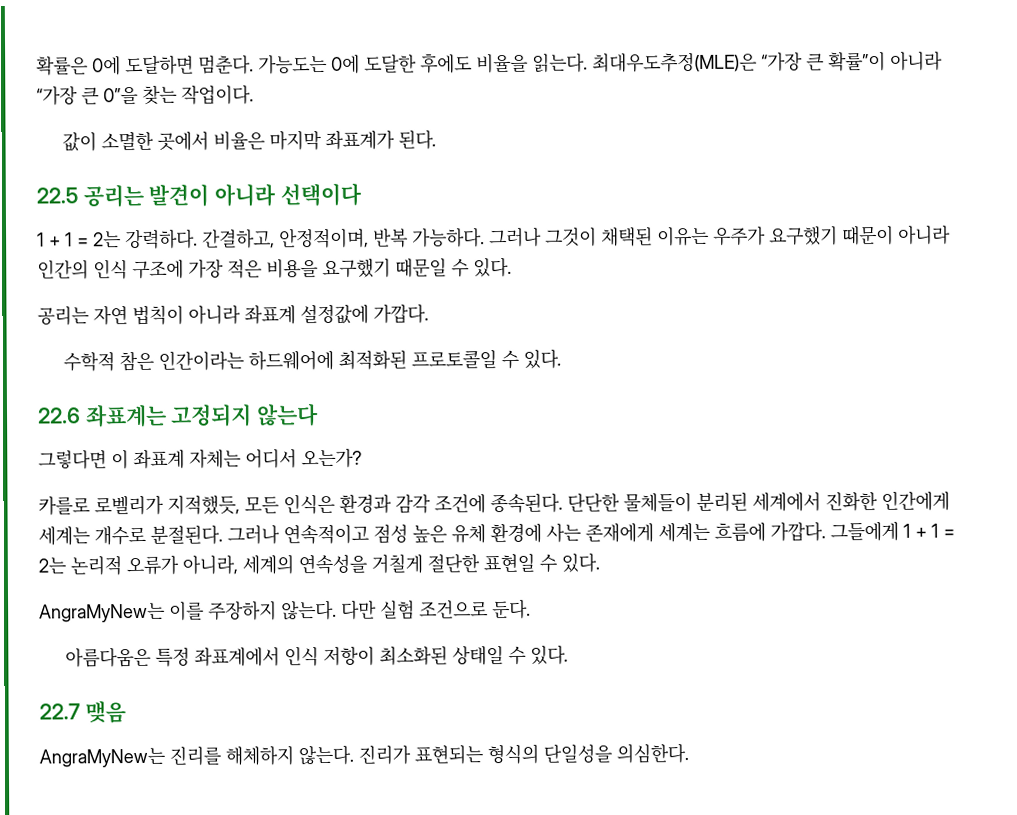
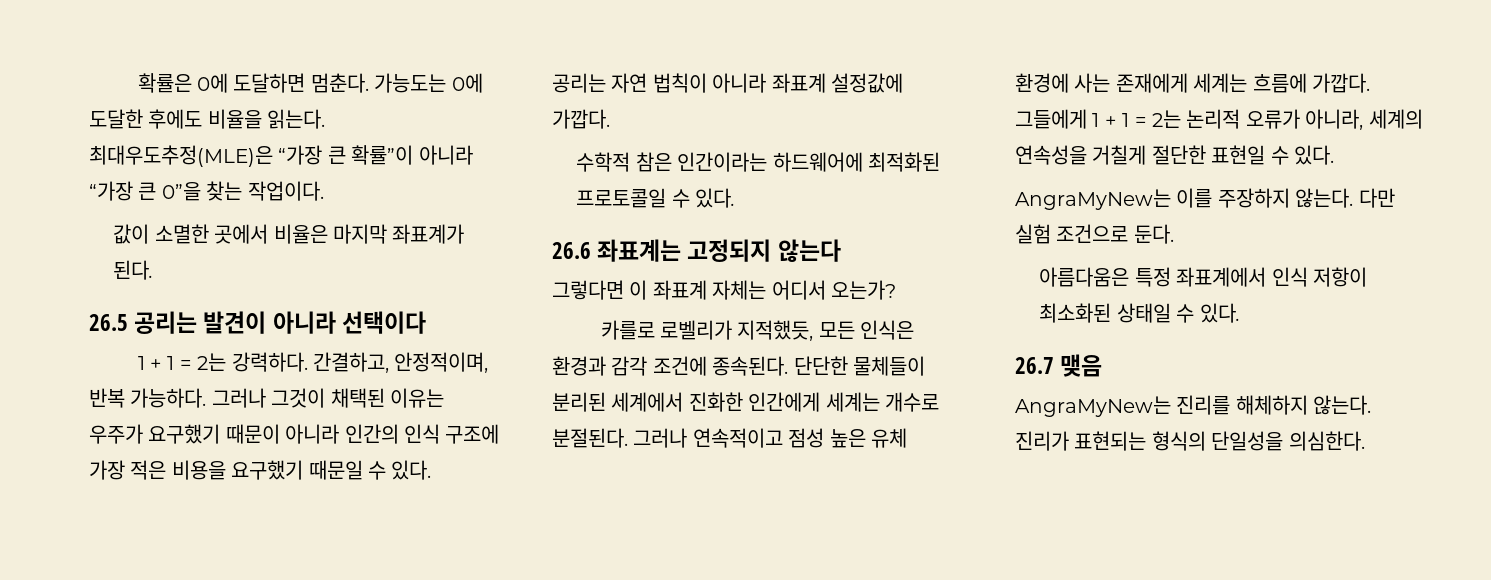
[36,187,78,204] 22.5 -> [89,314,128,331] 26.5
[37,407,81,424] 22.6 -> [552,242,591,259] 26.6
[39,703,80,720] 22.7 -> [1015,357,1054,374] 26.7

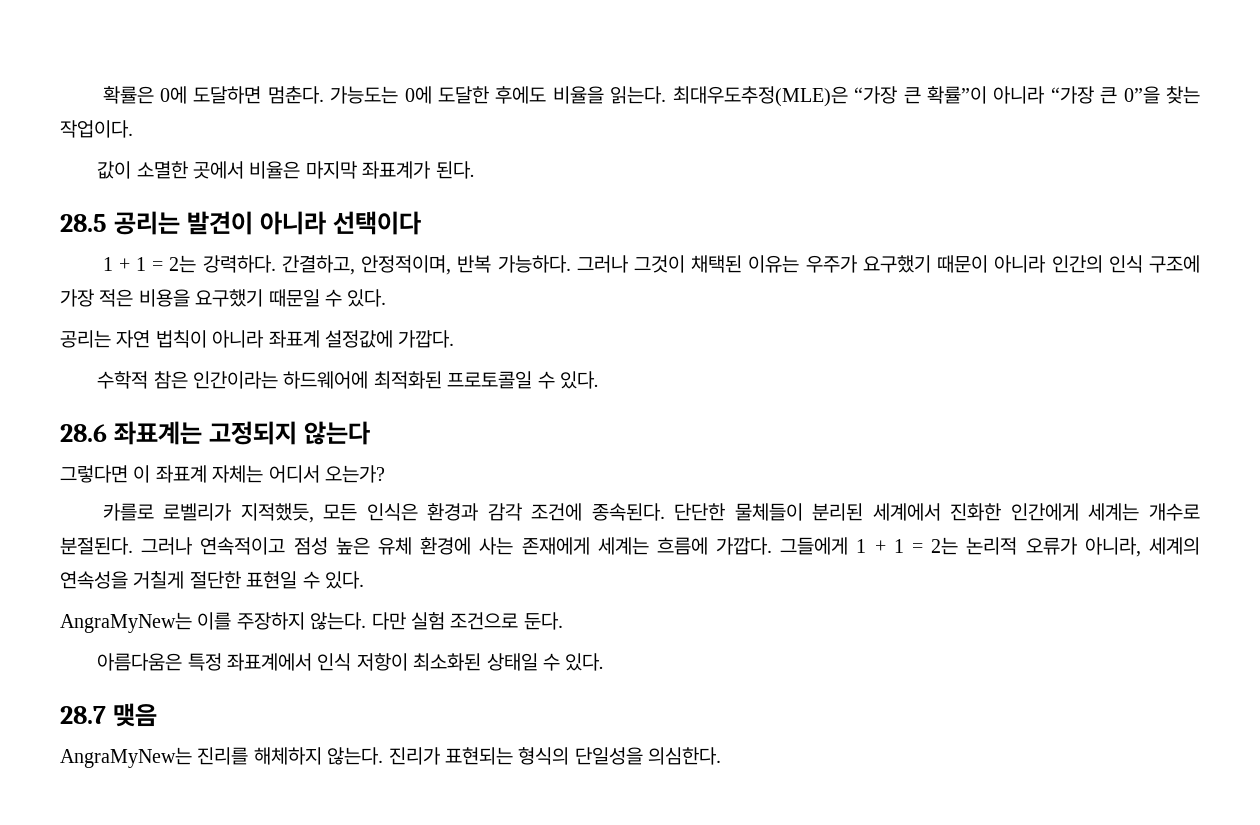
[89,314,128,331] 26.5 -> [60,214,107,232] 28.5
[552,242,591,259] 26.6 -> [60,424,107,442] 28.6
[1015,357,1054,374] 26.7 -> [60,706,106,724] 28.7

